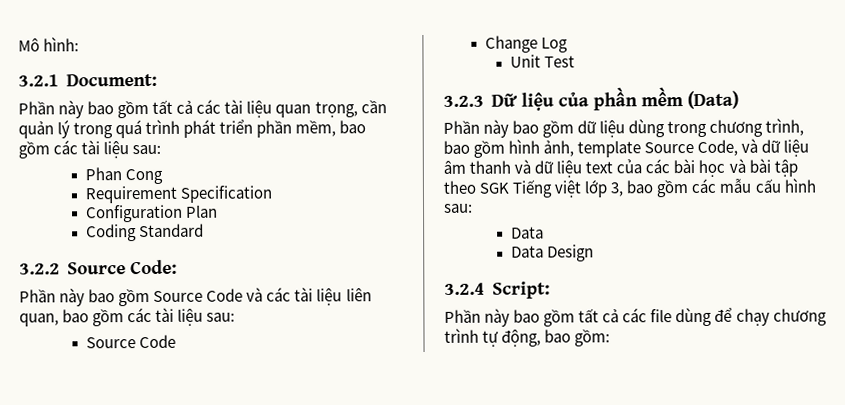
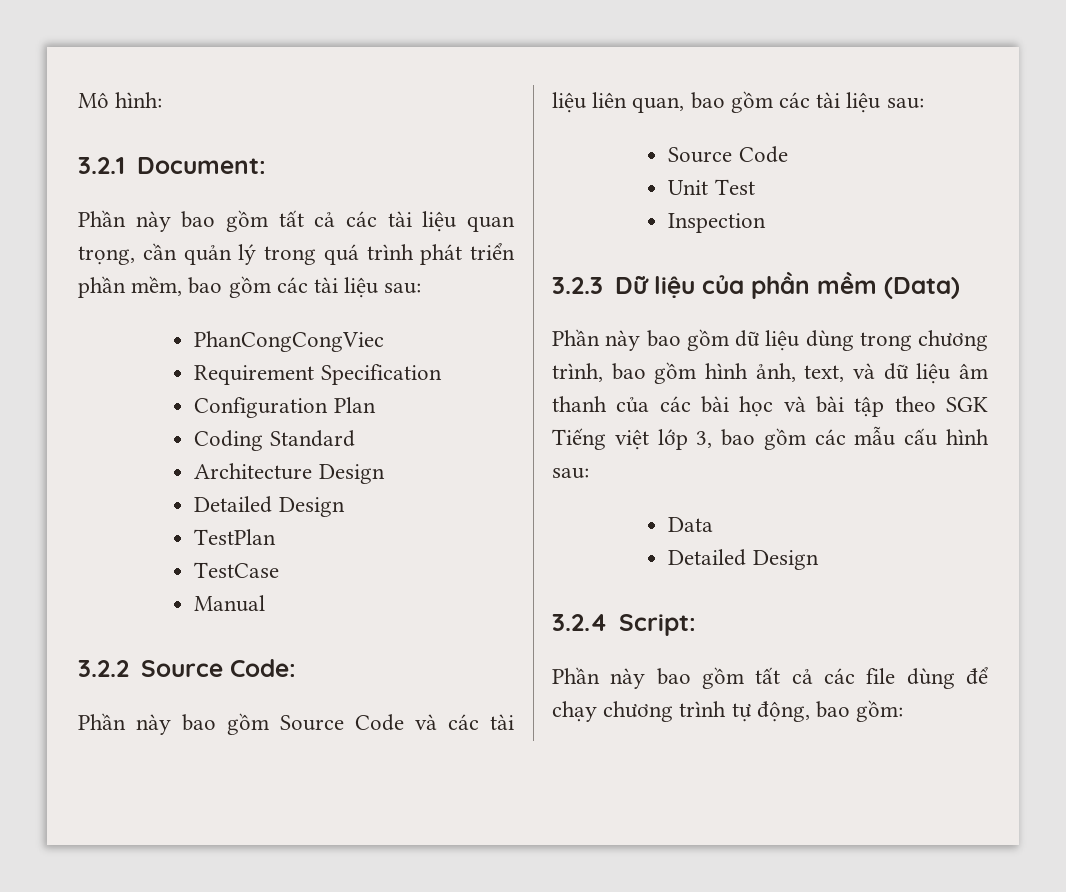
[84,167,163,185] Phan Cong -> [194,331,385,352] PhanCongCongViec
(204, 230) none -> [194,463,385,484] [194,496,345,517] [194,529,277,545] [194,562,280,578] [194,595,266,612] // Architecture Design // Detailed Design // TestPlan // TestCase // Manual
[484,35,568,53] // Change Log -> (788, 154) none
(575, 61) none -> [668,213,767,233] // Inspection
[577,139,739,158] template Source Code, -> [804,365,845,382] text,
[514,159,614,178] và dữ liệu text -> (607, 404) none
[510,245,544,258] Data -> [668,549,747,566] Detailed

